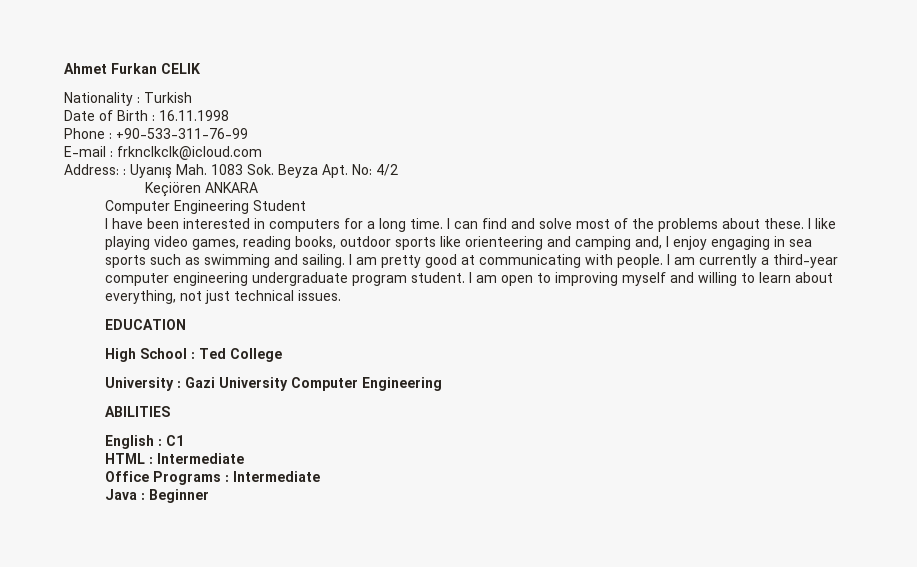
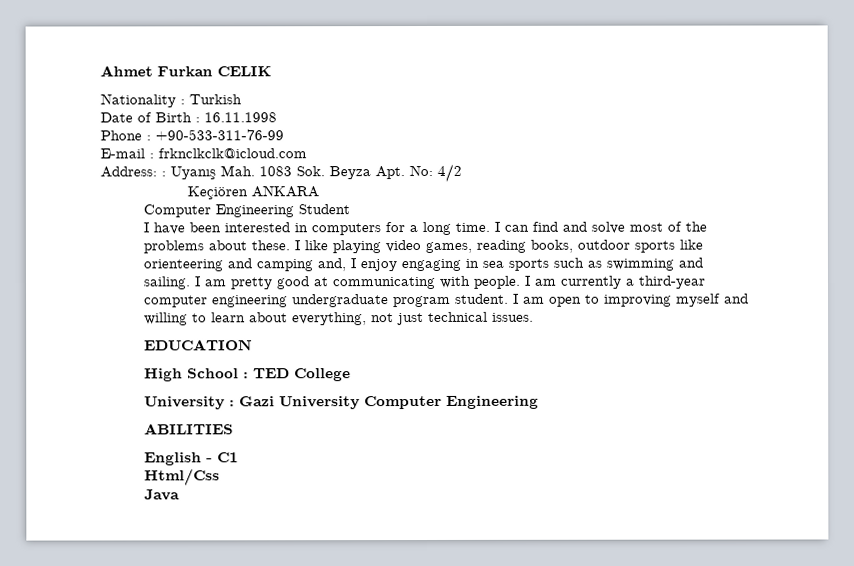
[198,348,226,359] Ted -> [253,368,291,379] TED
[157,439,162,446] : -> [206,458,214,463] -
[104,453,244,464] [104,471,320,485] HTML : Intermediate // Office Programs : Intermediate -> [144,468,221,486] Html/Css
[140,489,209,503] : Beginner -> (181, 495) none

